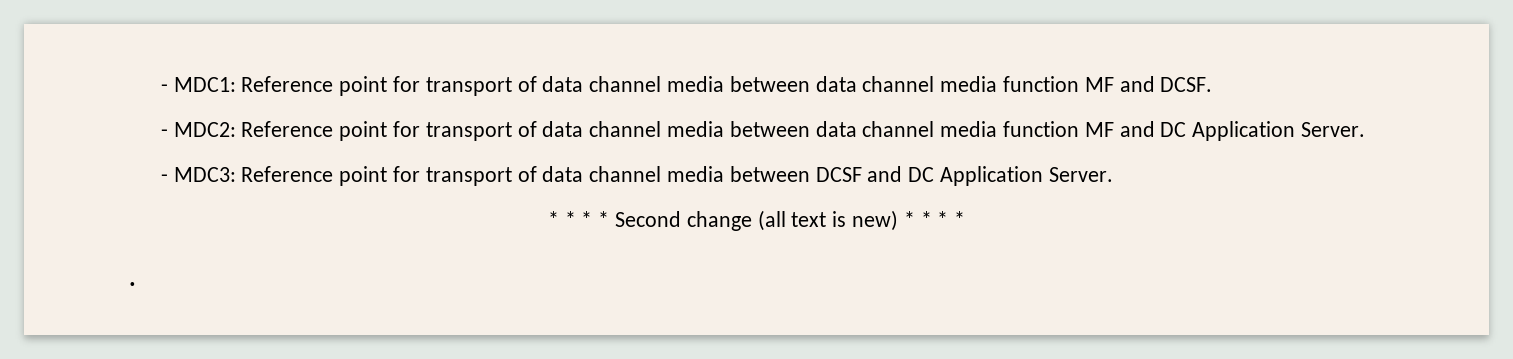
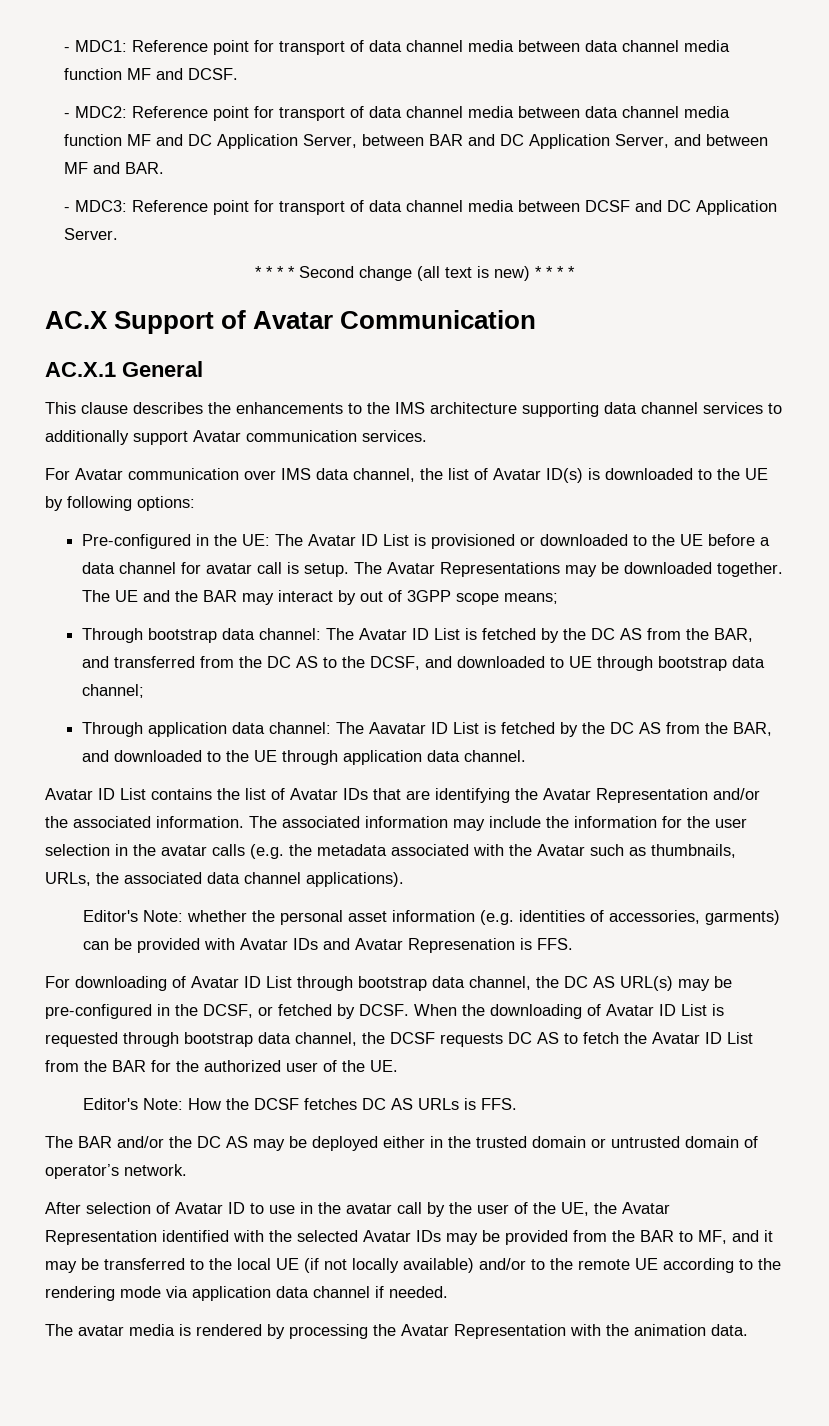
[1301,122,1366,137] Server. -> [303,134,769,149] [64,162,165,174] Server, between BAR and DC Application Server, and between MF and BAR.
[129,282,136,286] . -> [45,310,537,334] [45,361,203,377] [45,402,782,417] [45,430,427,445] [45,468,768,483] [45,496,195,511] [82,534,771,549] [82,562,784,577] [82,590,559,605] [82,628,754,643] [82,656,766,671] [82,684,145,698] [82,722,773,737] [82,750,527,765] [45,788,760,803] [45,816,747,831] [45,844,736,859] [45,872,404,887] [83,910,781,925] [83,938,574,953] [45,976,732,991] [45,1004,724,1019] [45,1032,753,1047] [45,1060,398,1072] [83,1098,518,1110] [45,1136,758,1151] [45,1164,187,1179] [45,1202,670,1217] [45,1230,773,1245] [45,1258,781,1273] [45,1286,448,1301] [45,1324,748,1339] AC.X Support of Avatar Communication // AC.X.1 General // This clause describes the enhancements to the IMS architecture supporting data channel services to additionally support Avatar communication services. // For Avatar communication over IMS data channel, the list of Avatar ID(s) is downloaded to the UE by following options: // Pre-configured in the UE: The Avatar ID List is provisioned or downloaded to the UE before a data channel for avatar call is setup. The Avatar Representations may be downloaded together. The UE and the BAR may interact by out of 3GPP scope means; // Through bootstrap data channel: The Avatar ID List is fetched by the DC AS from the BAR, and transferred from the DC AS to the DCSF, and downloaded to UE through bootstrap data channel; // Through application data channel: The Aavatar ID List is fetched by the DC AS from the BAR, and downloaded to the UE through application data channel. // Avatar ID List contains the list of Avatar IDs that are identifying the Avatar Representation and/or the associated information. The associated information may include the information for the user selection in the avatar calls (e.g. the metadata associated with the Avatar such as thumbnails, URLs, the associated data channel applications). // Editor's Note: whether the personal asset information (e.g. identities of accessories, garments) can be provided with Avatar IDs and Avatar Represenation is FFS. // For downloading of Avatar ID List through bootstrap data channel, the DC AS URL(s) may be pre-configured in the DCSF, or fetched by DCSF. When the downloading of Avatar ID List is requested through bootstrap data channel, the DCSF requests DC AS to fetch the Avatar ID List from the BAR for the authorized user of the UE. // Editor's Note: How the DCSF fetches DC AS URLs is FFS. // The BAR and/or the DC AS may be deployed either in the trusted domain or untrusted domain of operator’s network. // After selection of Avatar ID to use in the avatar call by the user of the UE, the Avatar Representation identified with the selected Avatar IDs may be provided from the BAR to MF, and it may be transferred to the local UE (if not locally available) and/or to the remote UE according to the rendering mode via application data channel if needed. // The avatar media is rendered by processing the Avatar Representation with the animation data.

